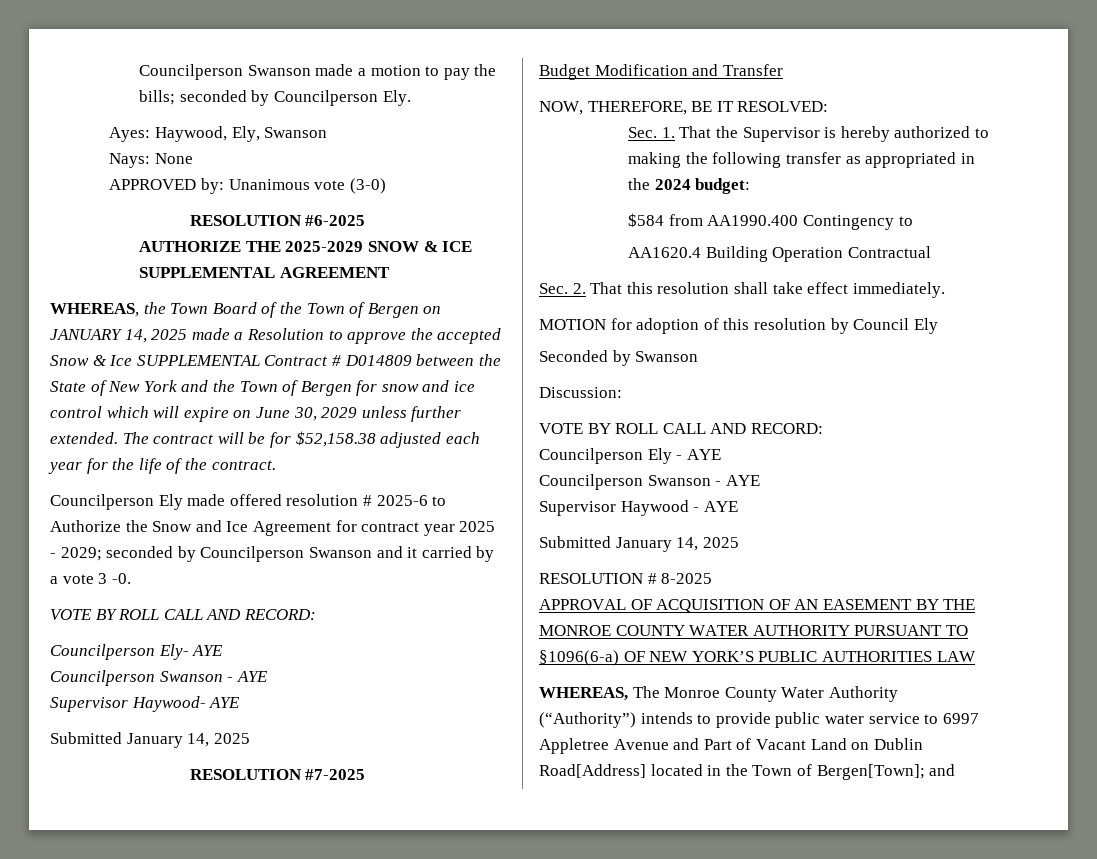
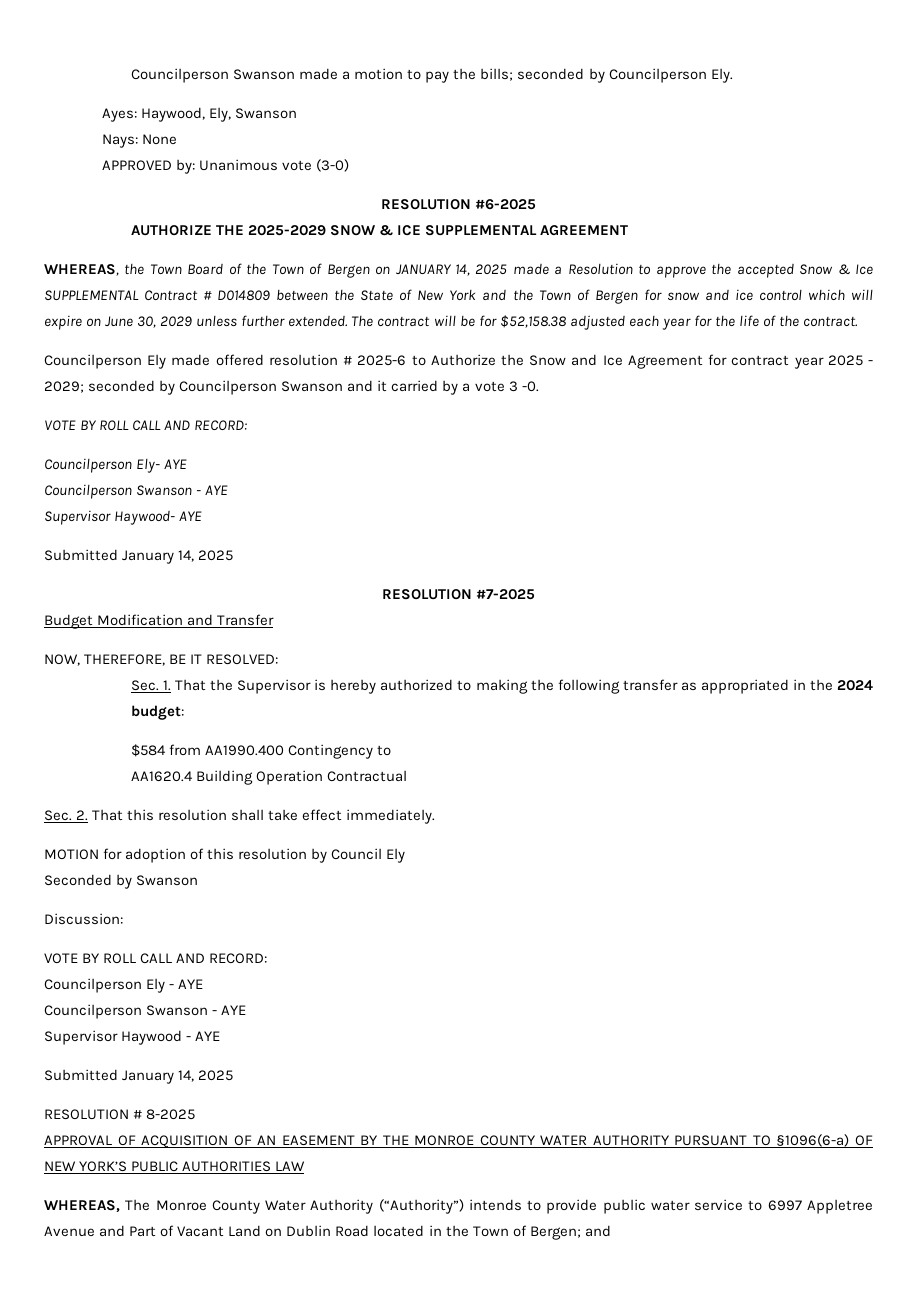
[539,764,646,778] Road[Address] -> [335,1225,370,1237] Road
[816,764,925,780] Bergen[Town]; -> [529,1226,581,1240] Bergen;

